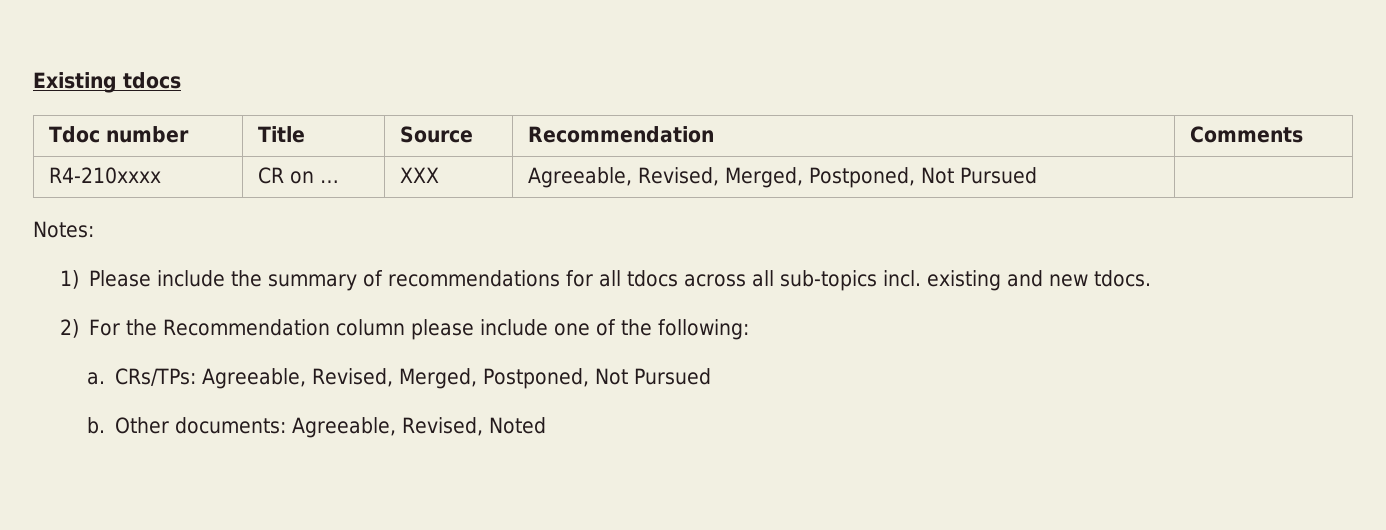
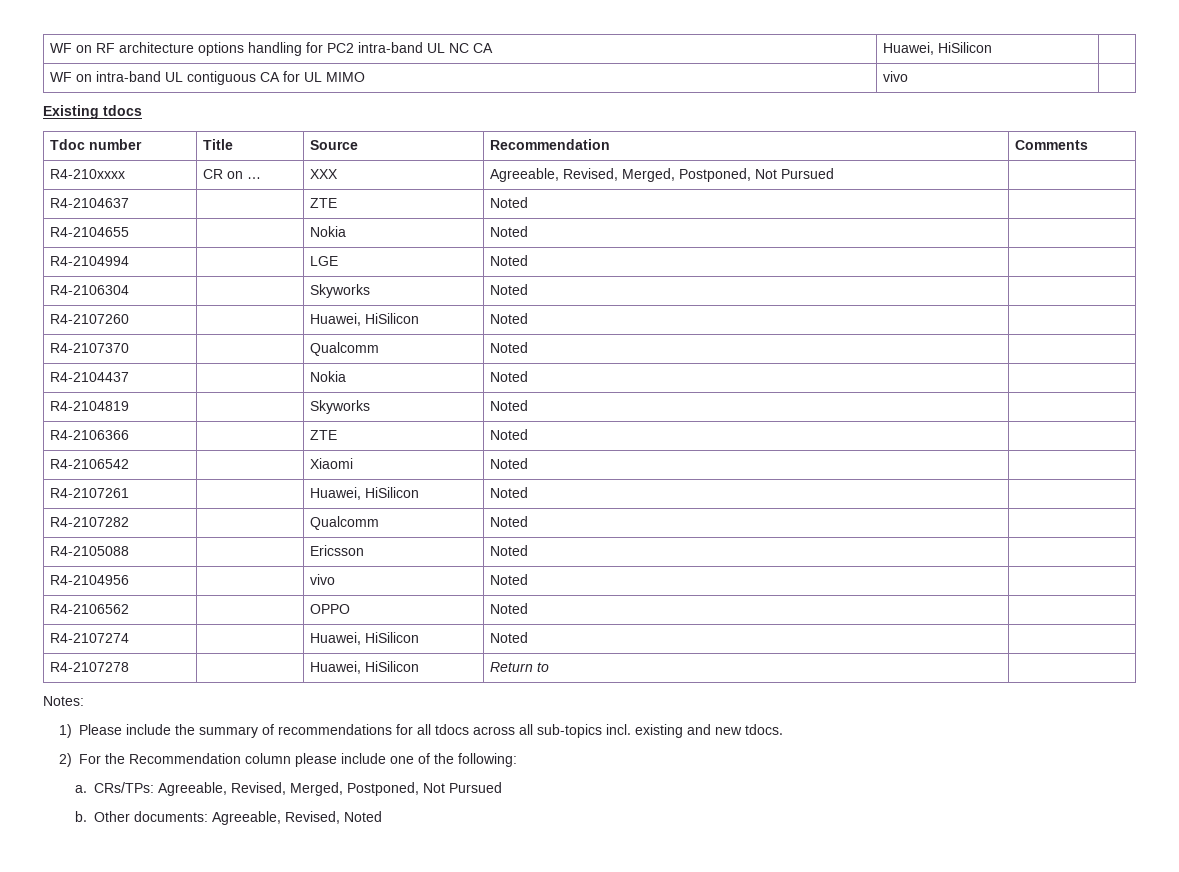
(33, 82) none -> [49,42,493,56] [882,42,992,55] [49,71,365,85] [882,71,908,82] WF on RF architecture options handling for PC2 intra-band UL NC CA | Huawei, HiSilicon | // WF on intra-band UL contiguous CA for UL MIMO | vivo | //
(1038, 175) none -> [49,198,129,208] [309,198,337,208] [489,197,528,208] [49,227,129,237] [309,226,346,237] [489,226,528,237] [49,256,129,266] [309,256,338,266] [489,255,528,266] [49,285,129,295] [309,284,370,298] [489,284,528,295] [49,314,129,324] [309,313,419,326] [489,313,528,324] [49,343,129,353] [309,342,379,356] [489,342,528,353] [49,372,129,382] [309,371,346,382] [489,371,528,382] [49,401,129,411] [309,400,370,414] [489,400,528,411] [49,430,129,440] [309,430,337,440] [489,429,528,440] [49,459,129,469] [309,458,353,469] [489,458,528,469] [49,488,129,498] [309,487,419,500] [489,487,528,498] [49,517,129,527] [309,516,379,530] [489,516,528,527] [49,546,129,556] [309,545,364,556] [489,545,528,556] [49,575,129,585] [309,574,335,585] [489,574,528,585] [49,604,129,614] [309,604,350,614] [489,603,528,614] [49,633,129,643] [309,632,419,645] [489,632,528,643] [49,662,129,672] [309,661,419,674] [489,662,549,672] // R4-2104637 | | ZTE | Noted | // R4-2104655 | | Nokia | Noted | // R4-2104994 | | LGE | Noted | // R4-2106304 | | Skyworks | Noted | // R4-2107260 | | Huawei, HiSilicon | Noted | // R4-2107370 | | Qualcomm | Noted | // R4-2104437 | | Nokia | Noted | // R4-2104819 | | Skyworks | Noted | // R4-2106366 | | ZTE | Noted | // R4-2106542 | | Xiaomi | Noted | // R4-2107261 | | Huawei, HiSilicon | Noted | // R4-2107282 | | Qualcomm | Noted | // R4-2105088 | | Ericsson | Noted | // R4-2104956 | | vivo | Noted | // R4-2106562 | | OPPO | Noted | // R4-2107274 | | Huawei, HiSilicon | Noted | // R4-2107278 | | Huawei, HiSilicon | Return to |

